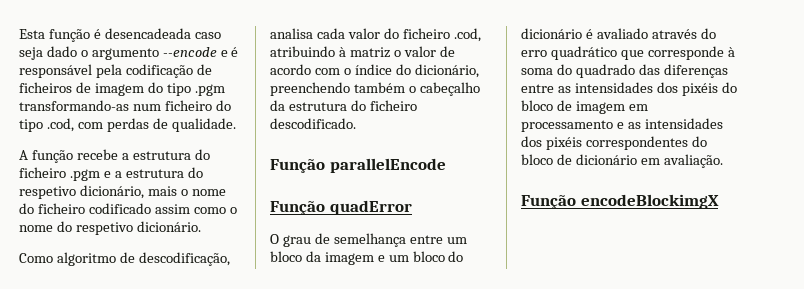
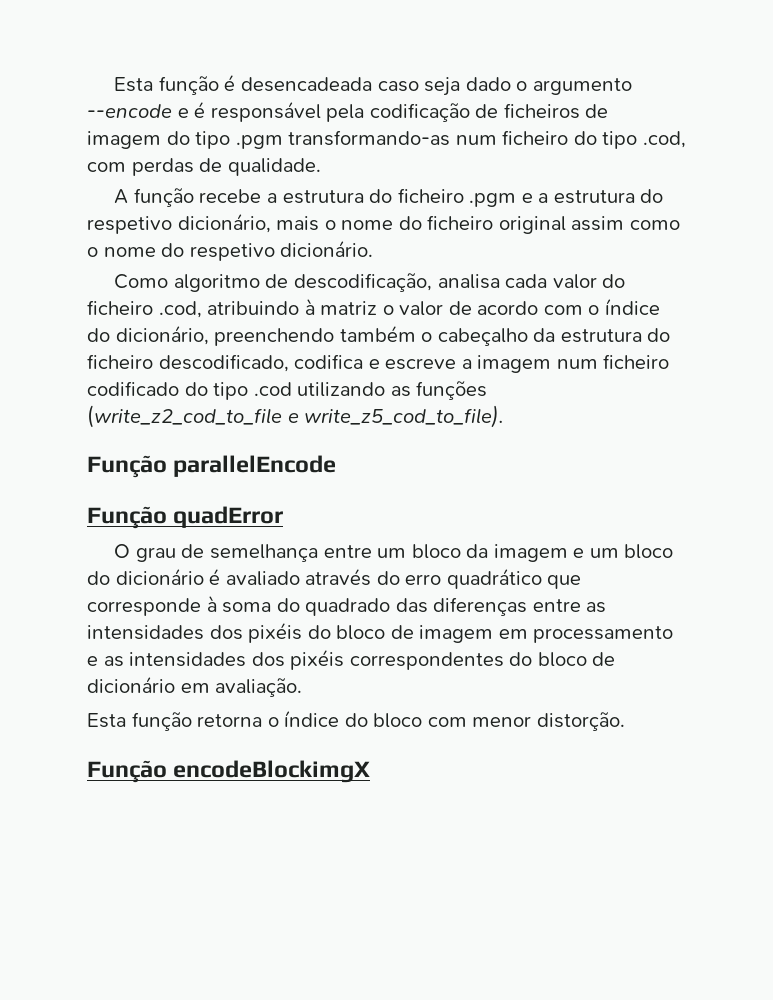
[88,203,151,214] codificado -> [498,216,566,234] original
[270,118,356,129] descodificado. -> [158,354,670,373] [87,381,488,400] [87,405,505,428] descodificado, codifica e escreve a imagem num ficheiro codificado do tipo .cod utilizando as funções (write_z2_cod_to_file e write_z5_cod_to_file).
(723, 161) none -> [87,710,625,731] // Esta função retorna o índice do bloco com menor distorção.

